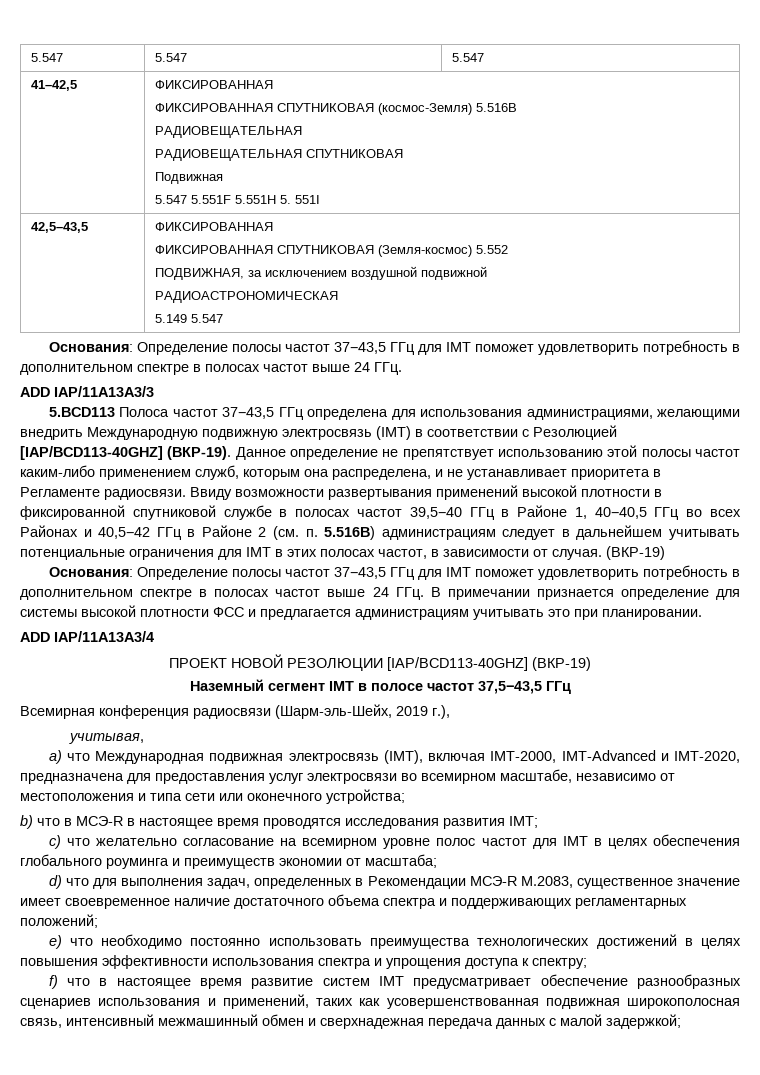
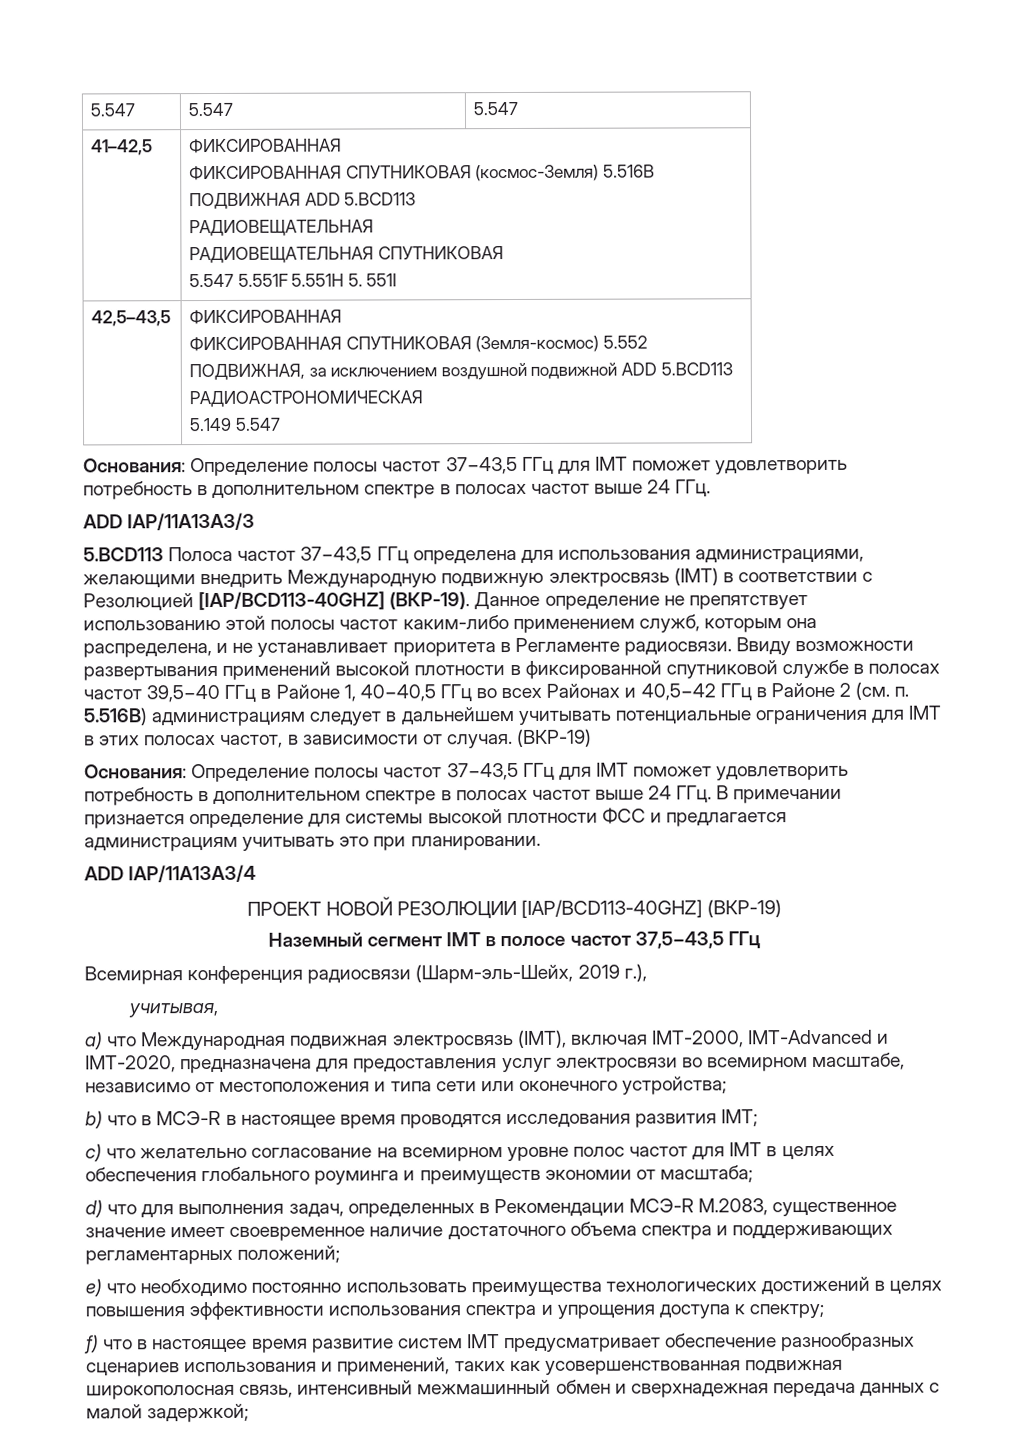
(518, 107) none -> [189,192,417,210] // ПОДВИЖНАЯ ADD 5.BCD113
[155,172,224,184] // Подвижная -> (504, 253) none
(488, 273) none -> [621,362,733,376] ADD 5.BCD113

